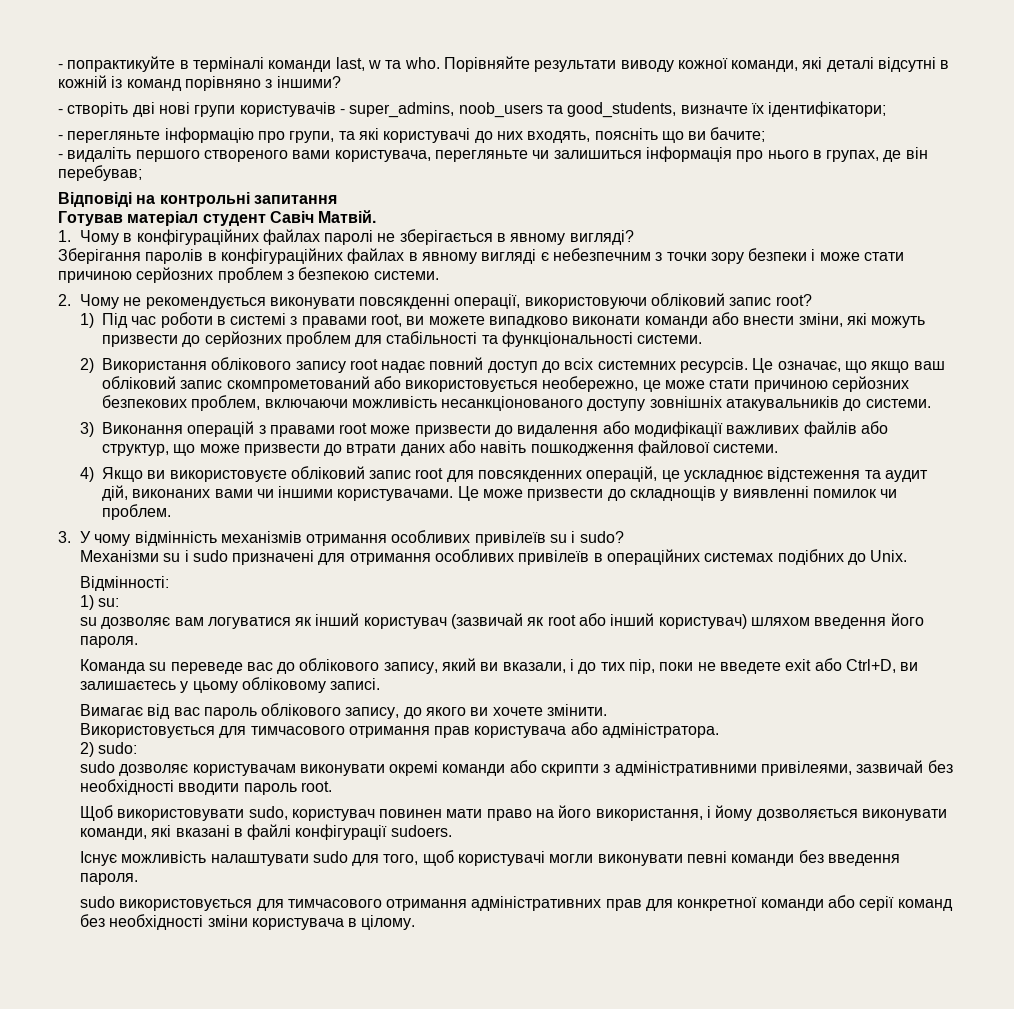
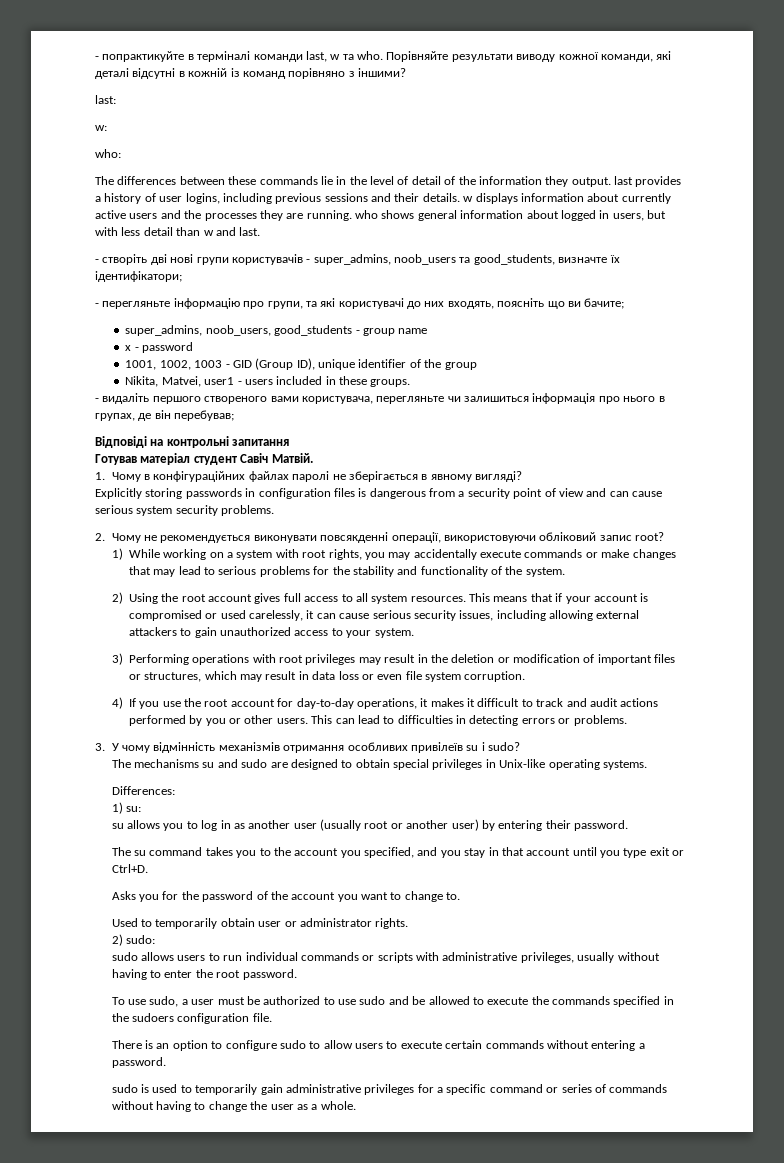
(341, 82) none -> [95,95,116,104] [95,125,107,131] [95,149,121,158] [95,176,682,187] [95,193,671,204] [95,210,666,221] [95,227,261,236] // last: // w: // who: // The differences between these commands lie in the level of detail of the information they output. last provides a history of user logins, including previous sessions and their details. w displays information about currently active users and the processes they are running. who shows general information about logged in users, but with less detail than w and last.
(766, 134) none -> [125,325,428,336] [125,342,194,353] [125,358,477,370] [125,376,411,387] // super_admins, noob_users, good_students - group name // x - password // 1001, 1002, 1003 - GID (Group ID), unique identifier of the group // Nikita, Matvei, user1 - users included in these groups.
[58,248,905,264] [58,267,439,283] Зберігання паролів в конфігураційних файлах в явному вигляді є небезпечним з точки зору безпеки і може стати причиною серйозних проблем з безпекою системи. -> [95,488,662,499] [95,505,275,516] Explicitly storing passwords in configuration files is dangerous from a security point of view and can cause serious system security problems.
[101,312,926,328] [101,331,703,347] [79,357,945,373] [101,376,910,392] [101,395,931,411] [79,421,889,437] [101,440,779,456] [79,466,929,482] [101,485,898,501] [101,504,171,520] Під час роботи в системі з правами root, ви можете випадково виконати команди або внести зміни, які можуть призвести до серйозних проблем для стабільності та функціональності системи. // 2) Використання облікового запису root надає повний доступ до всіх системних ресурсів. Це означає, що якщо ваш обліковий запис скомпрометований або використовується необережно, це може стати причиною серйозних безпекових проблем, включаючи можливість несанкціонованого доступу зовнішніх атакувальників до системи. // 3) Виконання операцій з правами root може призвести до видалення або модифікації важливих файлів або структур, що може призвести до втрати даних або навіть пошкодження файлової системи. // 4) Якщо ви використовуєте обліковий запис root для повсякденних операцій, це ускладнює відстеження та аудит дій, виконаних вами чи іншими користувачами. Це може призвести до складнощів у виявленні помилок чи проблем. -> [128,549,676,560] [128,566,565,577] [111,592,649,604] [128,610,640,621] [128,627,414,638] [111,653,676,665] [128,671,526,682] [111,697,659,709] [128,715,627,726] While working on a system with root rights, you may accidentally execute commands or make changes that may lead to serious problems for the stability and functionality of the system. // 2) Using the root account gives full access to all system resources. This means that if your account is compromised or used carelessly, it can cause serious security issues, including allowing external attackers to gain unauthorized access to your system. // 3) Performing operations with root privileges may result in the deletion or modification of important files or structures, which may result in data loss or even file system corruption. // 4) If you use the root account for day-to-day operations, it makes it difficult to track and audit actions performed by you or other users. This can lead to difficulties in detecting errors or problems.
[79,549,908,565] [79,576,169,591] [79,595,120,610] [79,613,924,629] [79,636,138,648] [79,658,919,674] [79,677,381,693] [79,703,608,719] [79,722,720,738] [79,742,138,757] [79,760,953,776] [79,779,332,795] [79,805,948,821] [79,824,452,840] [79,850,901,866] [79,873,138,885] [79,895,953,911] [79,914,416,930] Механізми su і sudo призначені для отримання особливих привілеїв в операційних системах подібних до Unix. // Відмінності: // 1) su: // su дозволяє вам логуватися як інший користувач (зазвичай як root або інший користувач) шляхом введення його пароля. // Команда su переведе вас до облікового запису, який ви вказали, і до тих пір, поки не введете exit або Ctrl+D, ви залишаєтесь у цьому обліковому записі. // Вимагає від вас пароль облікового запису, до якого ви хочете змінити. // Використовується для тимчасового отримання прав користувача або адміністратора. // 2) sudo: // sudo дозволяє користувачам виконувати окремі команди або скрипти з адміністративними привілеями, зазвичай без необхідності вводити пароль root. // Щоб використовувати sudo, користувач повинен мати право на його використання, і йому дозволяється виконувати команди, які вказані в файлі конфігурації sudoers. // Існує можливість налаштувати sudo для того, щоб користувачі могли виконувати певні команди без введення пароля. // sudo використовується для тимчасового отримання адміністративних прав для конкретної команди або серії команд без необхідності зміни користувача в цілому. -> [111,759,647,770] [111,786,175,795] [111,802,142,814] [111,819,629,831] [111,847,685,858] [111,864,148,873] [111,891,461,902] [111,918,409,929] [111,934,156,946] [111,952,660,963] [111,969,297,980] [111,996,674,1007] [111,1013,272,1024] [111,1040,645,1051] [111,1057,166,1068] [111,1084,668,1095] [111,1101,356,1112] The mechanisms su and sudo are designed to obtain special privileges in Unix-like operating systems. // Differences: // 1) su: // su allows you to log in as another user (usually root or another user) by entering their password. // The su command takes you to the account you specified, and you stay in that account until you type exit or Ctrl+D. // Asks you for the password of the account you want to change to. // Used to temporarily obtain user or administrator rights. // 2) sudo: // sudo allows users to run individual commands or scripts with administrative privileges, usually without having to enter the root password. // To use sudo, a user must be authorized to use sudo and be allowed to execute the commands specified in the sudoers configuration file. // There is an option to configure sudo to allow users to execute certain commands without entering a password. // sudo is used to temporarily gain administrative privileges for a specific command or series of commands without having to change the user as a whole.

